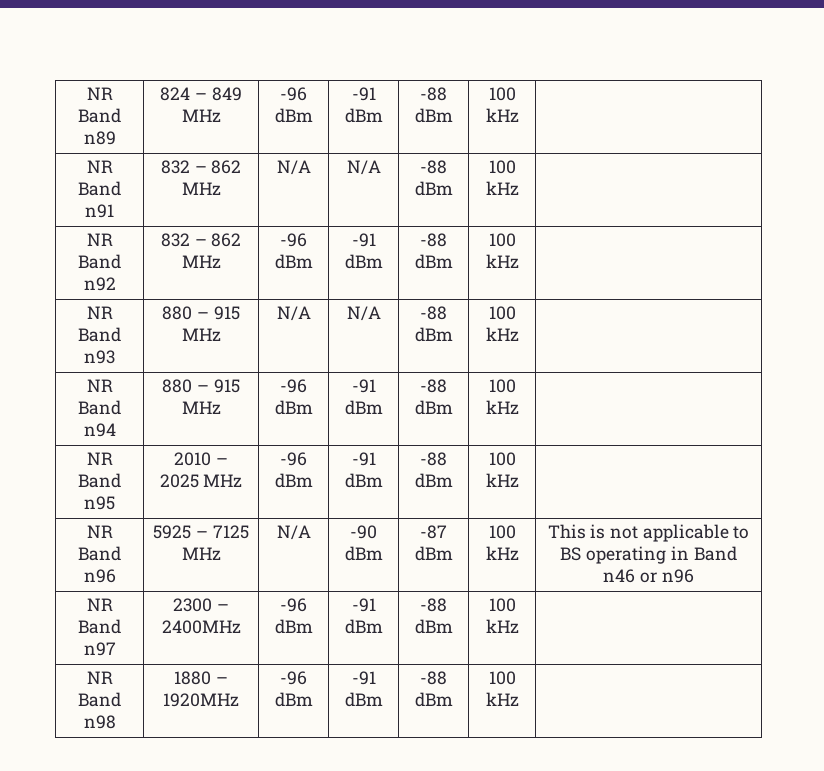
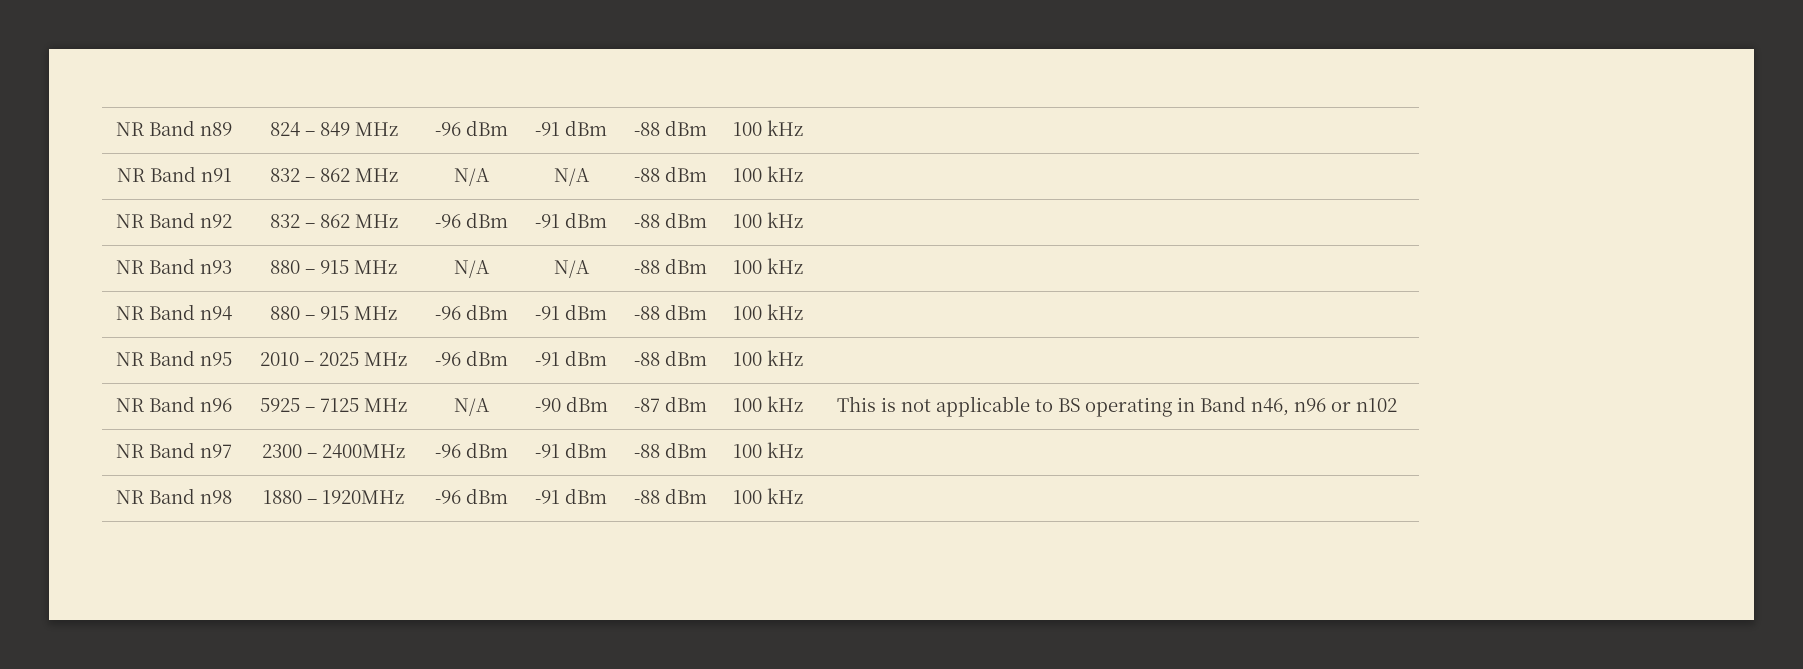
[603,569,694,583] n46 or n96 -> [1251,398,1397,416] n46, n96 or n102

